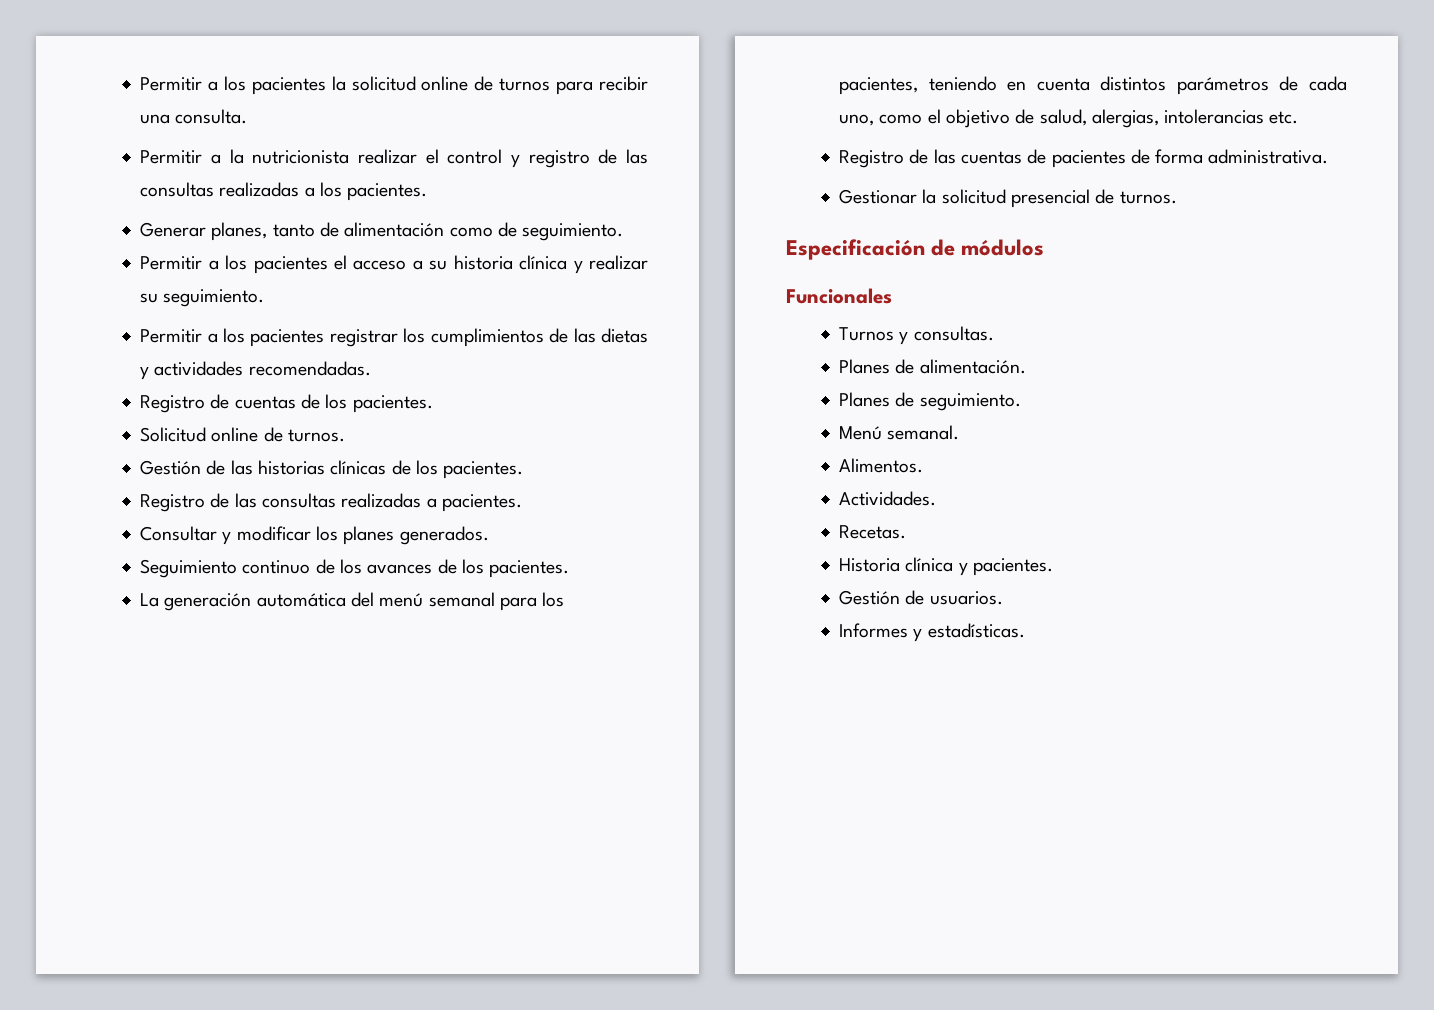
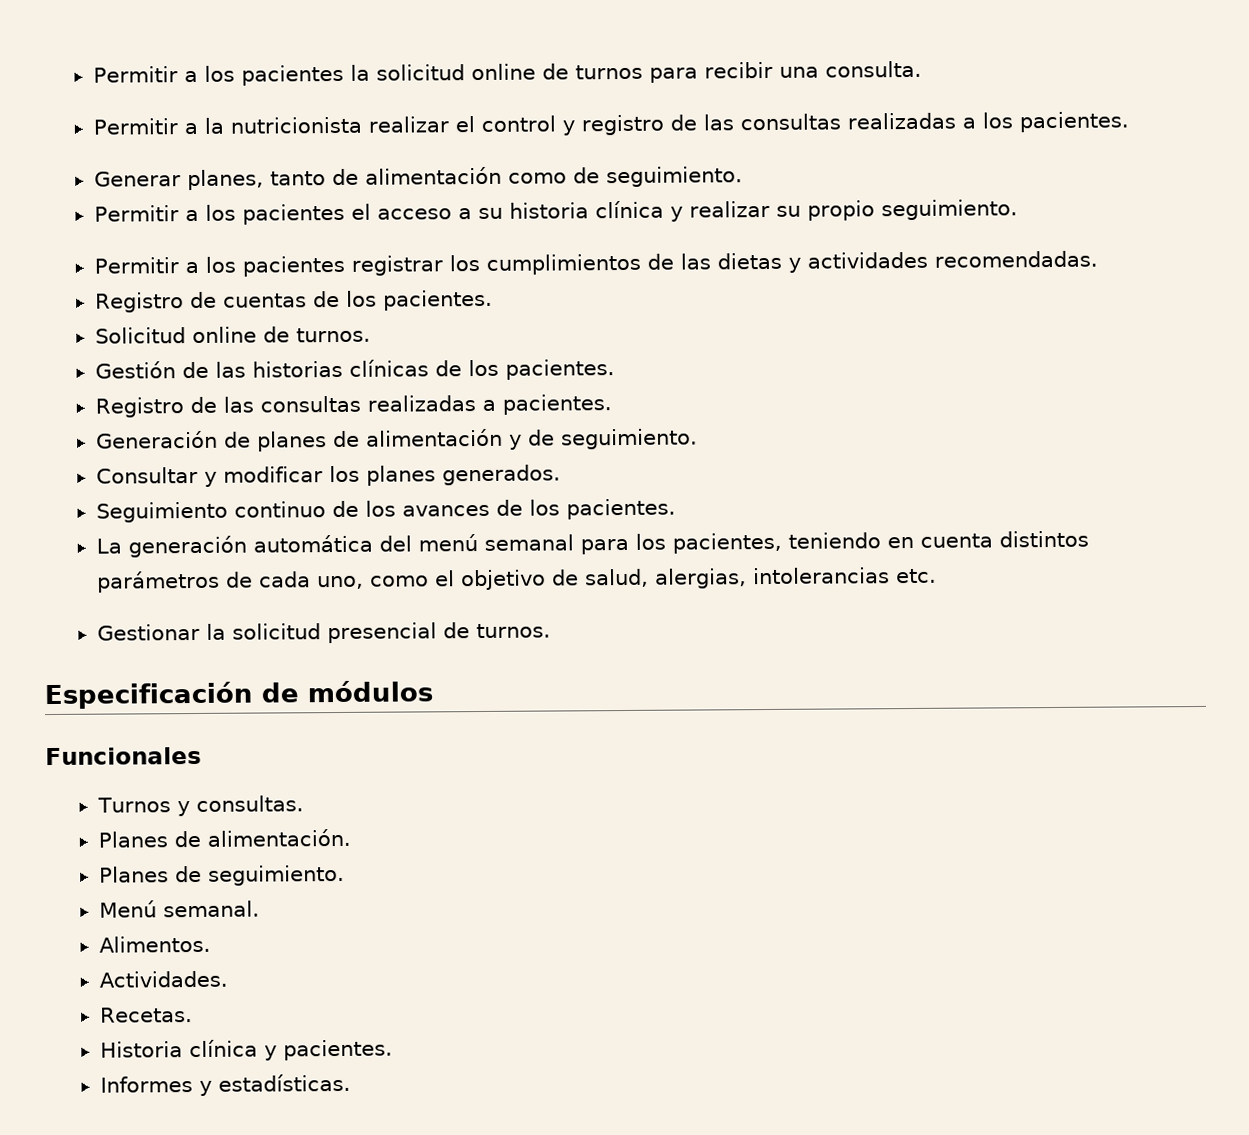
(159, 298) none -> [806,200,875,221] propio
(522, 503) none -> [95,428,698,452] // Generación de planes de alimentación y de seguimiento.
[839,149,1329,168] // Registro de las cuentas de pacientes de forma administrativa. -> (937, 576) none
[839,590,1003,605] // Gestión de usuarios. -> (393, 1050) none

